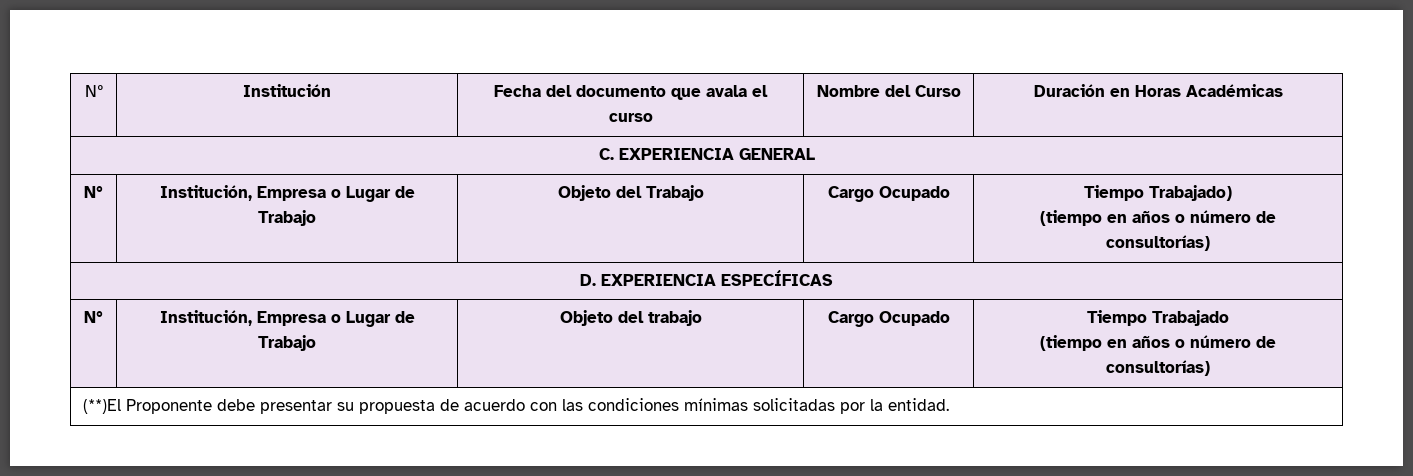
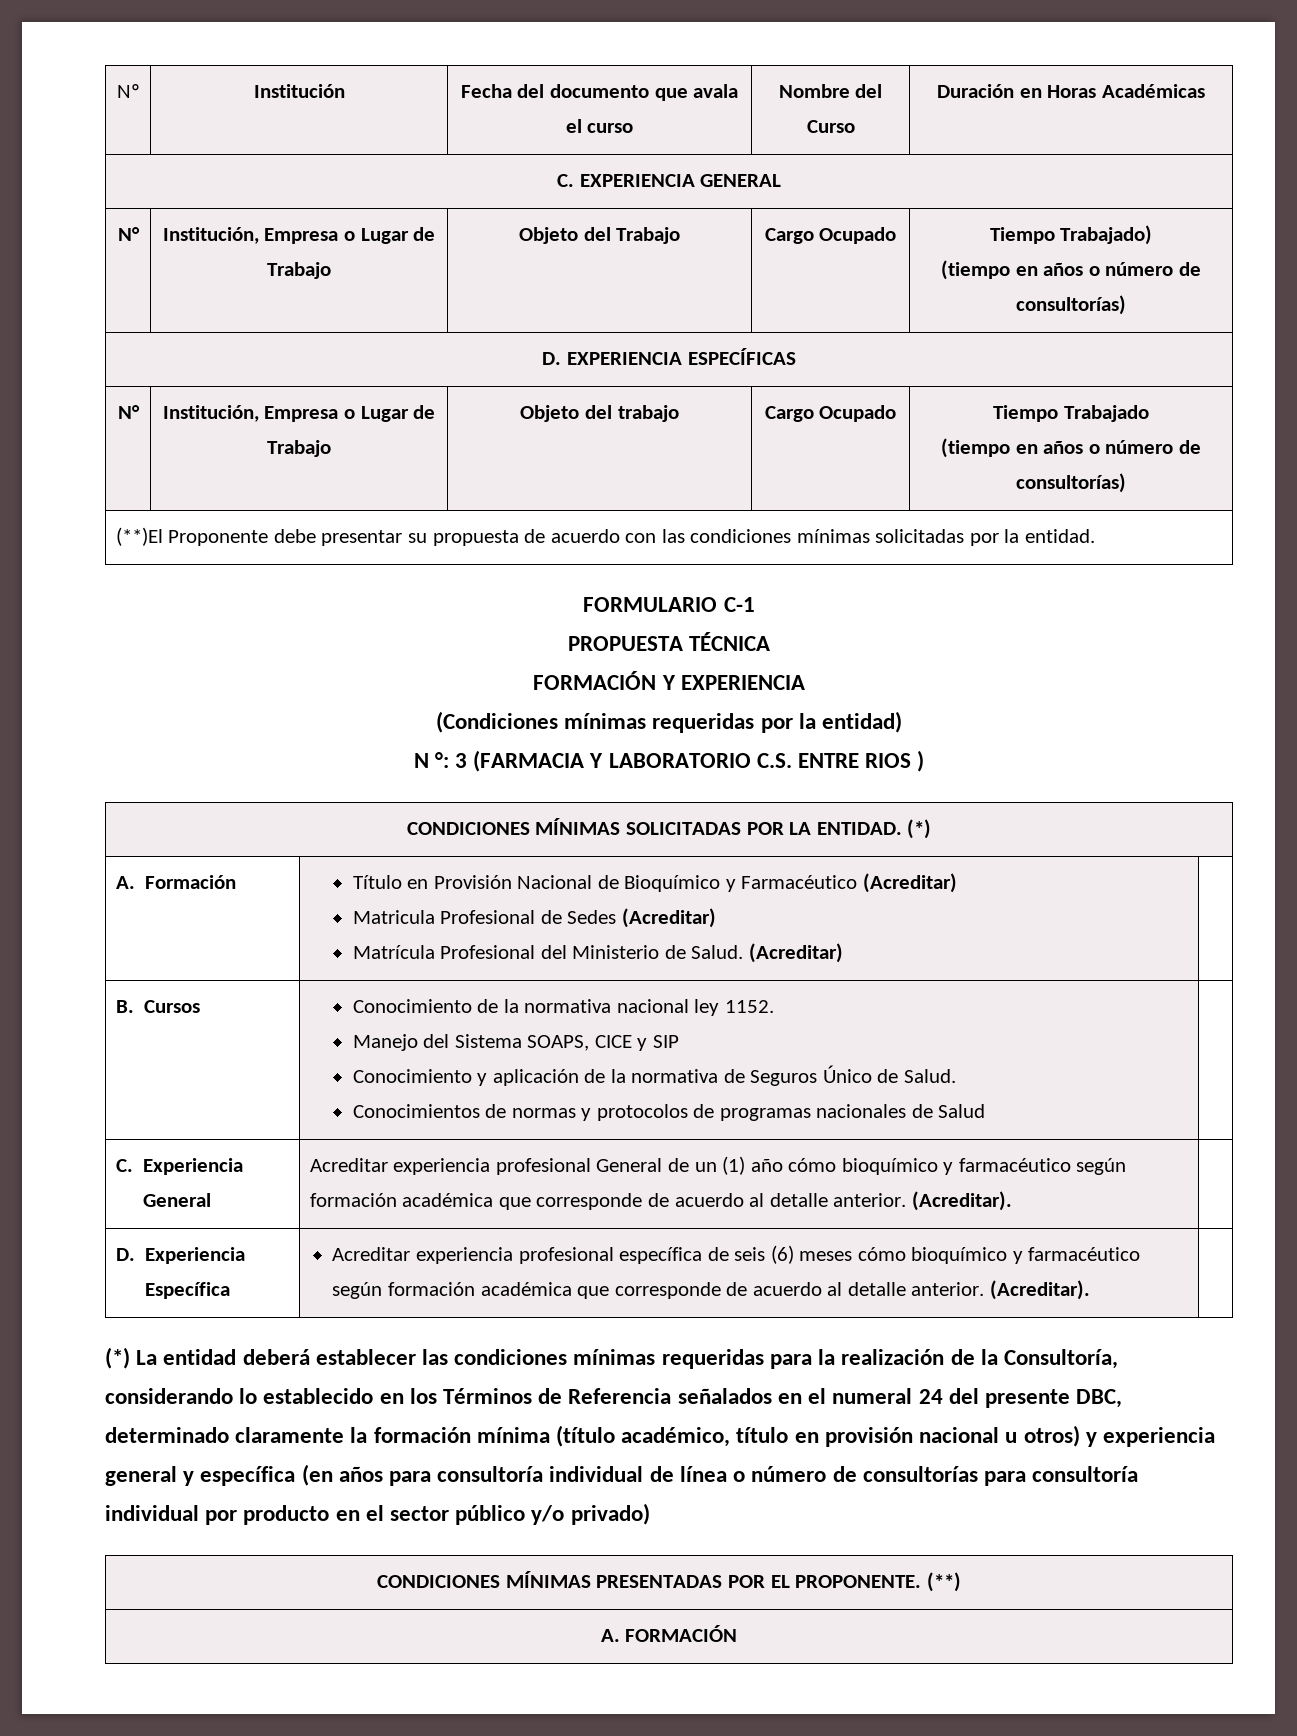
(950, 404) none -> [583,597,755,612] [567,632,771,651] [533,671,805,690] [435,711,903,733] [413,750,925,772] [406,818,932,839] [115,875,237,889] [352,873,957,893] [352,908,716,928] [352,943,843,963] [115,1000,201,1013] [352,999,774,1016] [352,1034,679,1051] [352,1065,956,1086] [352,1104,986,1121] [115,1158,244,1175] [143,1193,212,1207] [309,1156,1127,1175] [309,1191,1012,1211] [115,1247,246,1264] [145,1282,231,1299] [332,1245,1141,1264] [332,1280,1090,1300] [105,1347,1118,1369] [105,1388,1123,1408] [105,1425,1215,1447] [105,1464,1139,1486] [105,1503,650,1525] [377,1571,961,1592] [600,1625,738,1642] // FORMULARIO C-1 // PROPUESTA TÉCNICA // FORMACIÓN Y EXPERIENCIA // (Condiciones mínimas requeridas por la entidad) // N °: 3 (FARMACIA Y LABORATORIO C.S. ENTRE RIOS ) // CONDICIONES MÍNIMAS SOLICITADAS POR LA ENTIDAD. (*) // A. Formación | Título en Provisión Nacional de Bioquímico y Farmacéutico (Acreditar) // Matricula Profesional de Sedes (Acreditar) // Matrícula Profesional del Ministerio de Salud. (Acreditar) | // B. Cursos | Conocimiento de la normativa nacional ley 1152. // Manejo del Sistema SOAPS, CICE y SIP // Conocimiento y aplicación de la normativa de Seguros Único de Salud. // Conocimientos de normas y protocolos de programas nacionales de Salud | // C. Experiencia General | Acreditar experiencia profesional General de un (1) año cómo bioquímico y farmacéutico según formación académica que corresponde de acuerdo al detalle anterior. (Acreditar). | // D. Experiencia Específica | Acreditar experiencia profesional específica de seis (6) meses cómo bioquímico y farmacéutico según formación académica que corresponde de acuerdo al detalle anterior. (Acreditar). | // (*) La entidad deberá establecer las condiciones mínimas requeridas para la realización de la Consultoría, considerando lo establecido en los Términos de Referencia señalados en el numeral 24 del presente DBC, determinado claramente la formación mínima (título académico, título en provisión nacional u otros) y experiencia general y específica (en años para consultoría individual de línea o número de consultorías para consultoría individual por producto en el sector público y/o privado) // CONDICIONES MÍNIMAS PRESENTADAS POR EL PROPONENTE. (**) // A. FORMACIÓN

